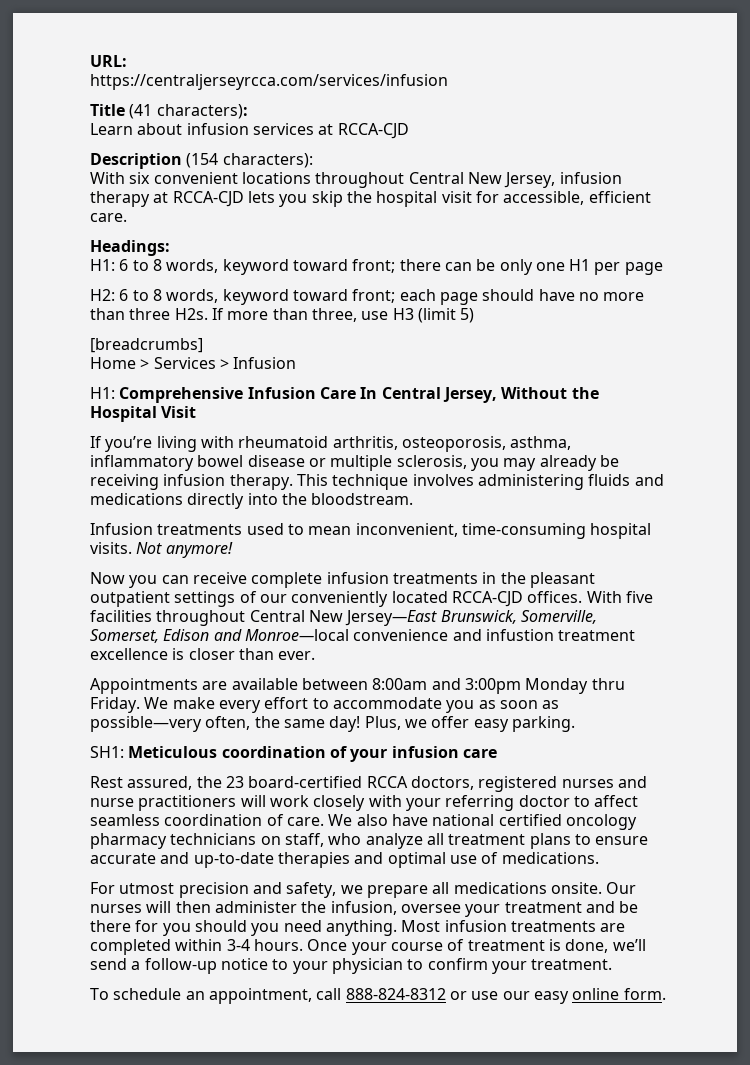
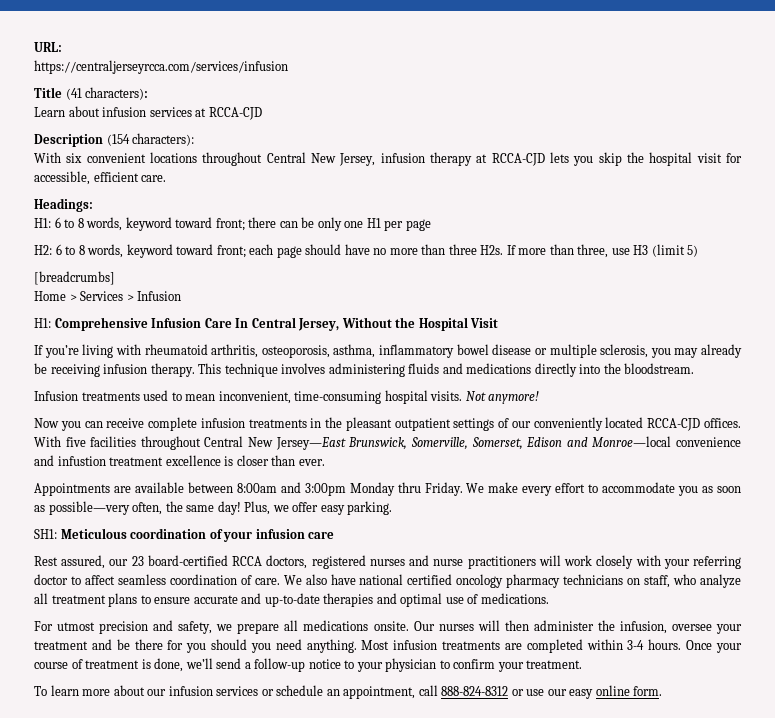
[196,776,222,788] the -> [109,559,129,566] our
(109, 994) none -> [50,685,274,696] learn more about our infusion services or

